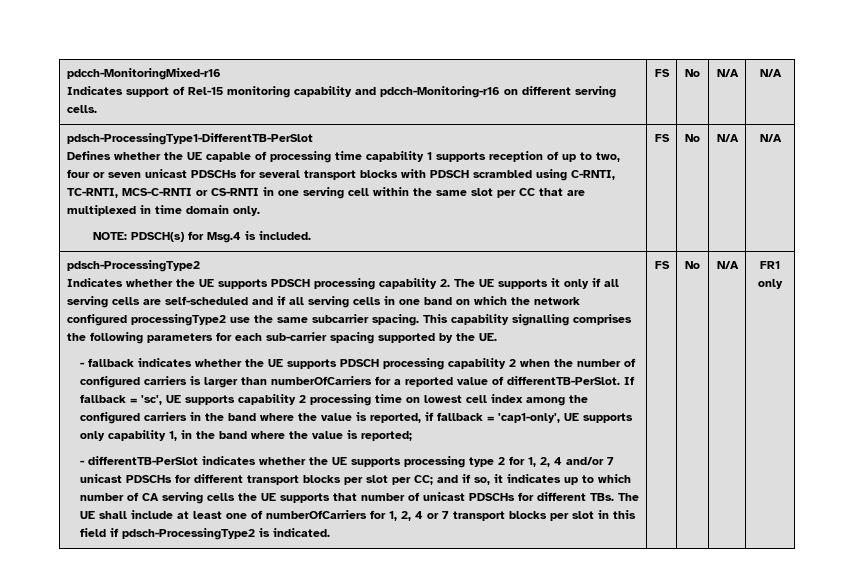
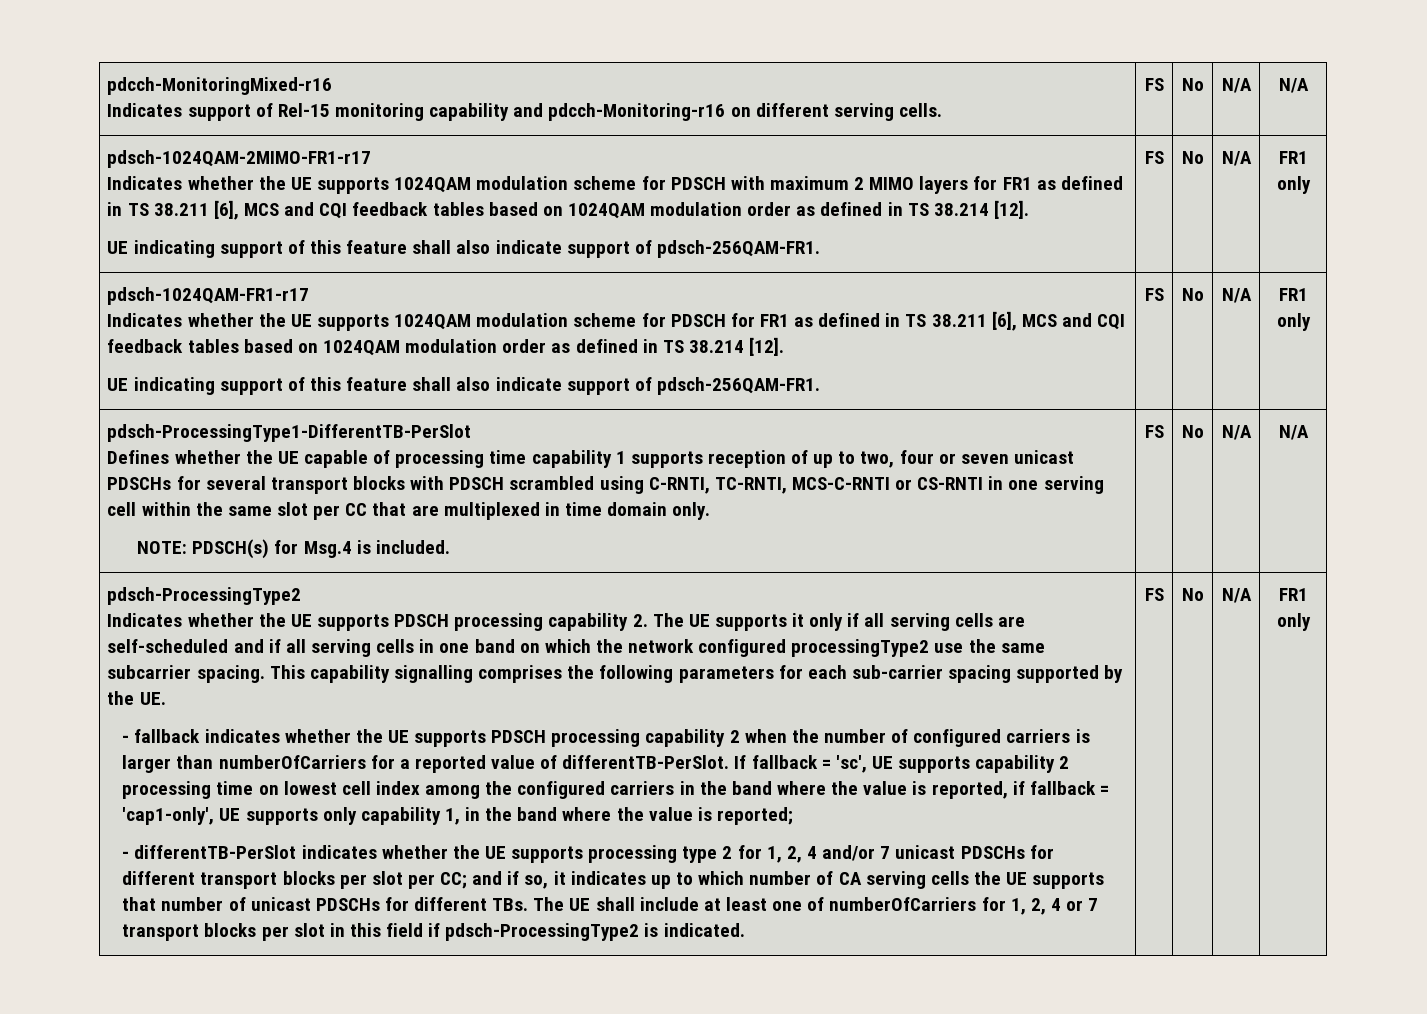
(782, 73) none -> [107,150,372,168] [107,176,1123,194] [107,200,1029,220] [107,240,820,258] [1144,151,1164,164] [1181,151,1204,164] [1221,151,1252,166] [1278,151,1308,164] [1276,176,1311,194] [107,287,310,305] [107,311,1126,331] [107,337,785,356] [107,377,820,395] [1144,288,1164,301] [1181,288,1204,301] [1221,288,1252,303] [1278,288,1308,301] [1276,313,1311,331] // pdsch-1024QAM-2MIMO-FR1-r17 // Indicates whether the UE supports 1024QAM modulation scheme for PDSCH with maximum 2 MIMO layers for FR1 as defined in TS 38.211 [6], MCS and CQI feedback tables based on 1024QAM modulation order as defined in TS 38.214 [12]. // UE indicating support of this feature shall also indicate support of pdsch-256QAM-FR1. | FS | No | N/A | FR1 only // pdsch-1024QAM-FR1-r17 // Indicates whether the UE supports 1024QAM modulation scheme for PDSCH for FR1 as defined in TS 38.211 [6], MCS and CQI feedback tables based on 1024QAM modulation order as defined in TS 38.214 [12]. // UE indicating support of this feature shall also indicate support of pdsch-256QAM-FR1. | FS | No | N/A | FR1 only

